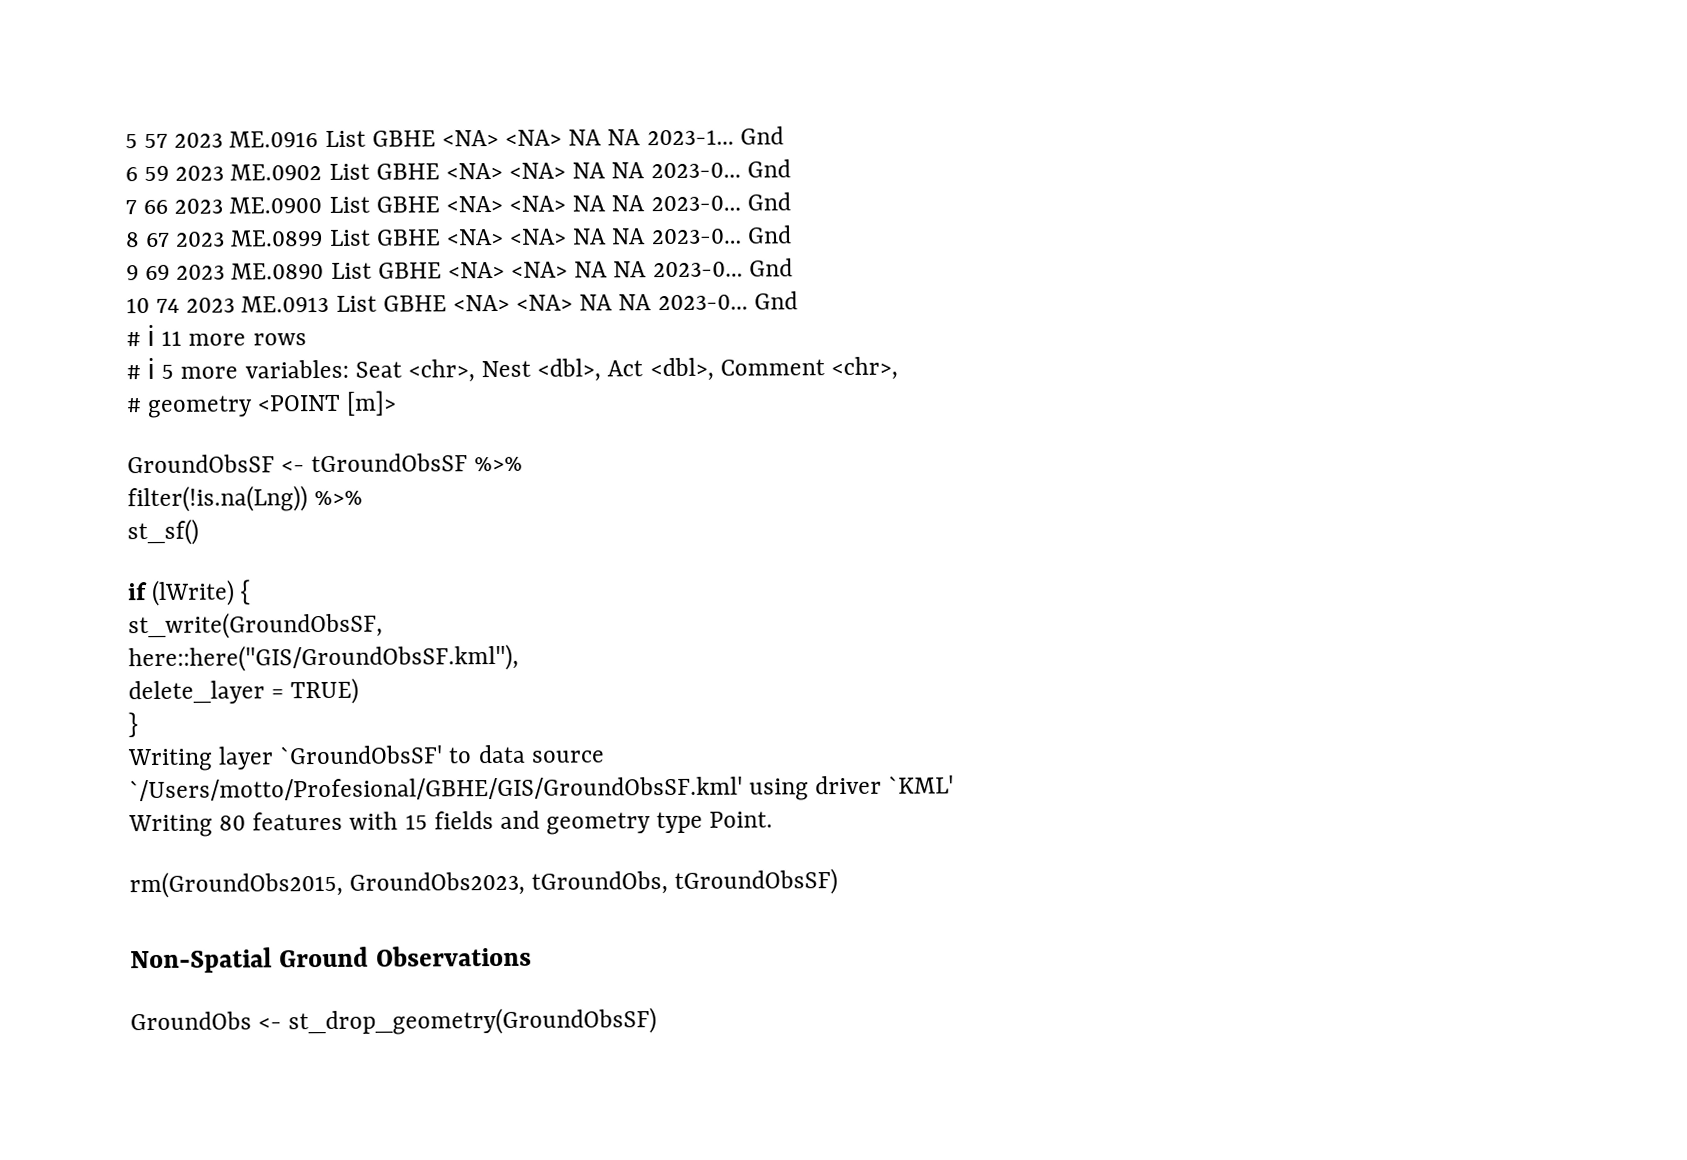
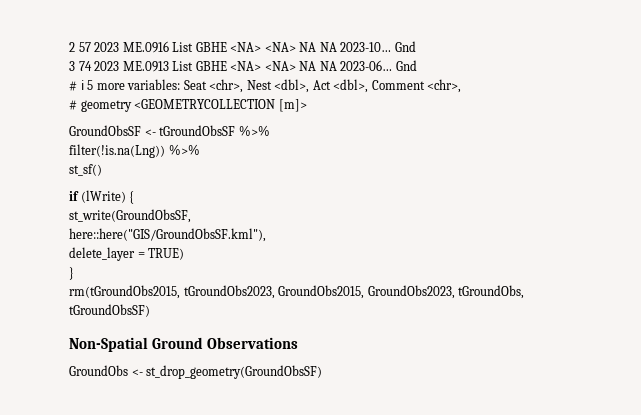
[125,134,138,149] 5 -> [69,42,75,52] 2
[646,126,784,146] [125,159,791,182] [125,192,791,215] [125,225,792,248] [126,258,793,281] [126,297,150,314] 2023-1… Gnd // 6 59 2023 ME.0902 List GBHE <NA> <NA> NA NA 2023-0… Gnd // 7 66 2023 ME.0900 List GBHE <NA> <NA> NA NA 2023-0… Gnd // 8 67 2023 ME.0899 List GBHE <NA> <NA> NA NA 2023-0… Gnd // 9 69 2023 ME.0890 List GBHE <NA> <NA> NA NA 2023-0… Gnd // 10 -> [340,41,416,52] [69,61,75,71] 2023-10… Gnd // 3
[657,291,798,311] [126,324,307,347] 2023-0… Gnd // # ℹ 11 more rows -> [340,60,417,71] 2023-06… Gnd
[257,394,342,412] <POINT -> [134,99,276,109] <GEOMETRYCOLLECTION
[127,744,605,772] [129,775,955,802] [128,810,774,838] [129,870,343,899] Writing layer `GroundObsSF' to data source // `/Users/motto/Profesional/GBHE/GIS/GroundObsSF.kml' using driver `KML' // Writing 80 features with 15 fields and geometry type Point. // rm(GroundObs2015, -> [69,285,365,299] rm(tGroundObs2015, tGroundObs2023, GroundObs2015,

